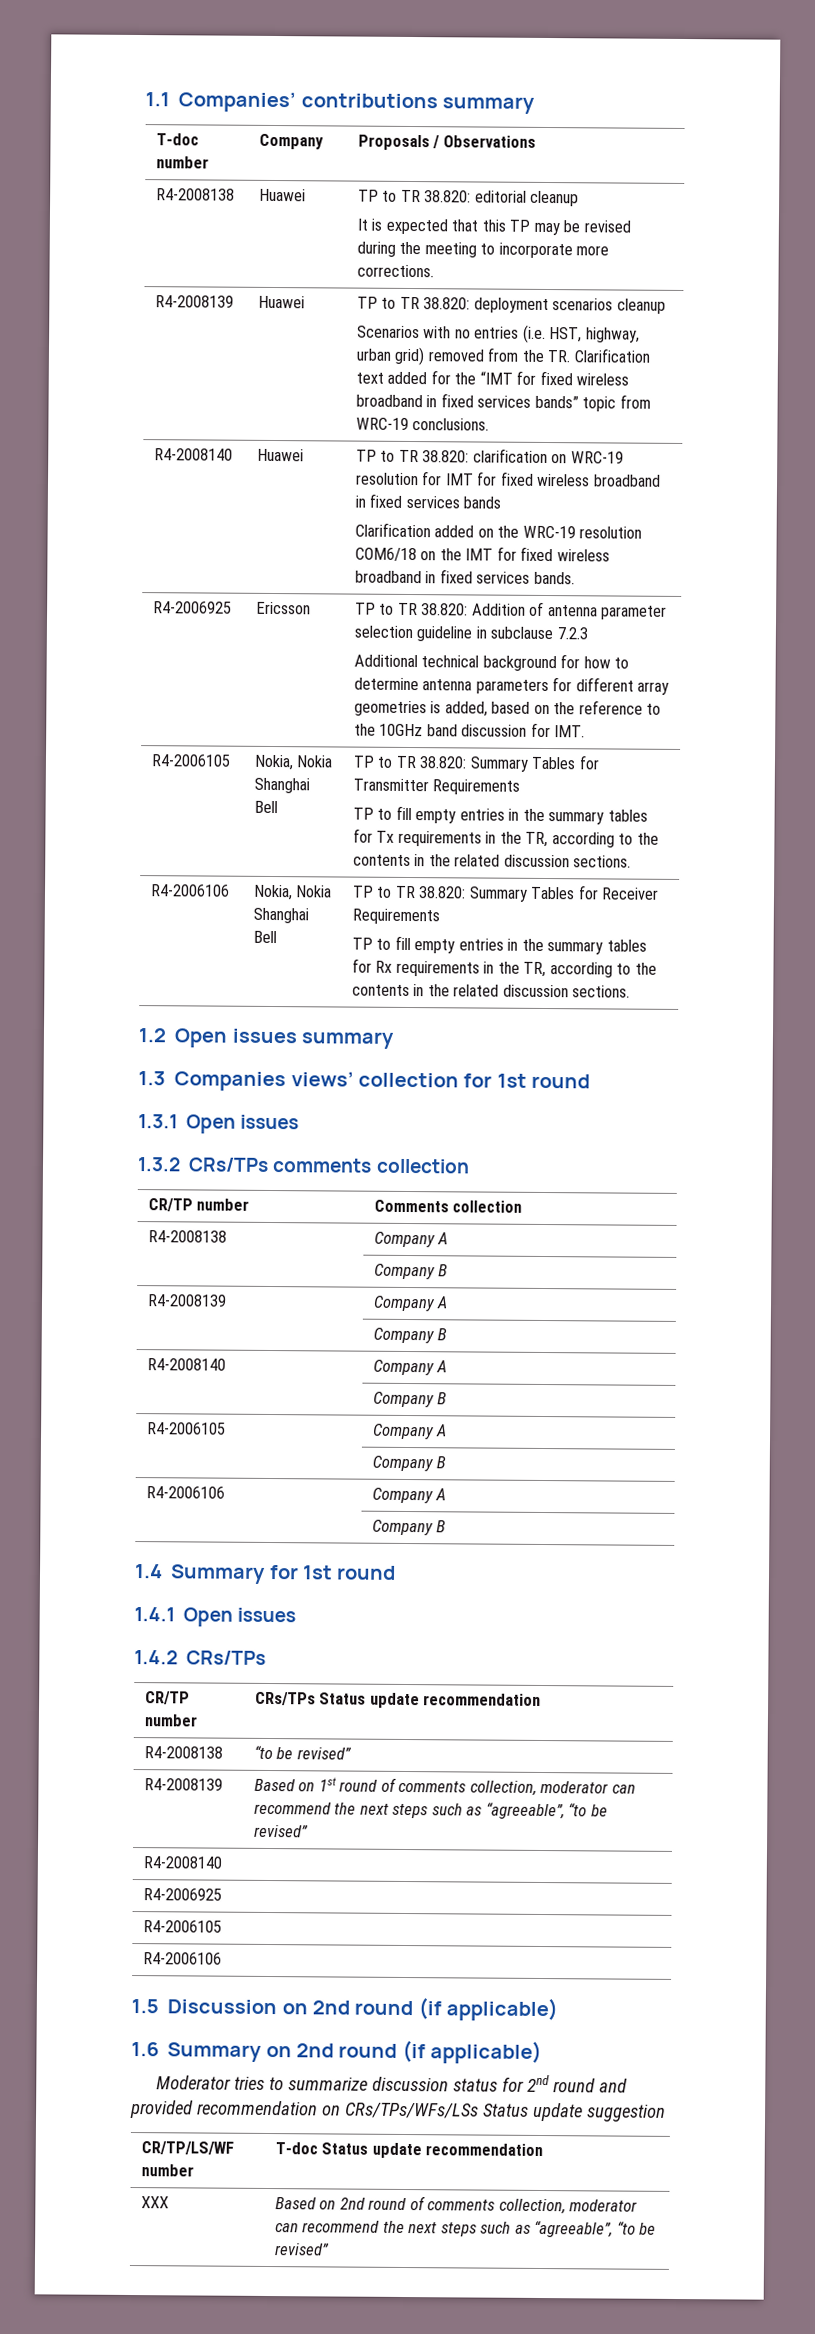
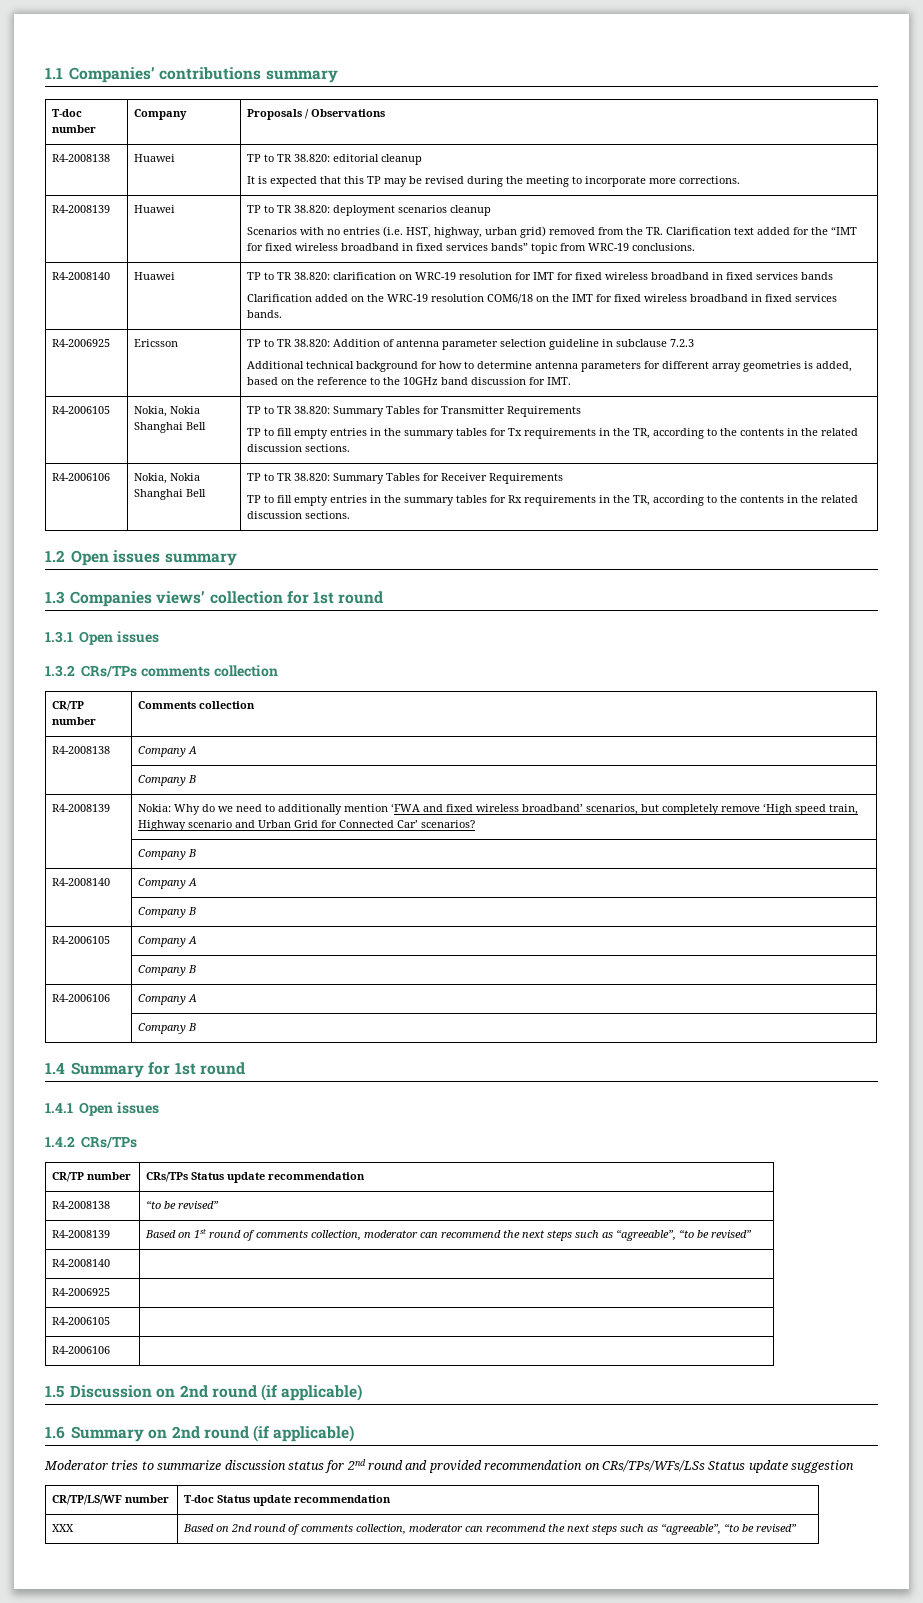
[372,1295,449,1312] Company A -> [137,803,858,815] [137,820,475,831] Nokia: Why do we need to additionally mention ‘FWA and fixed wireless broadband’ scenarios, but completely remove ‘High speed train, Highway scenario and Urban Grid for Connected Car’ scenarios?

